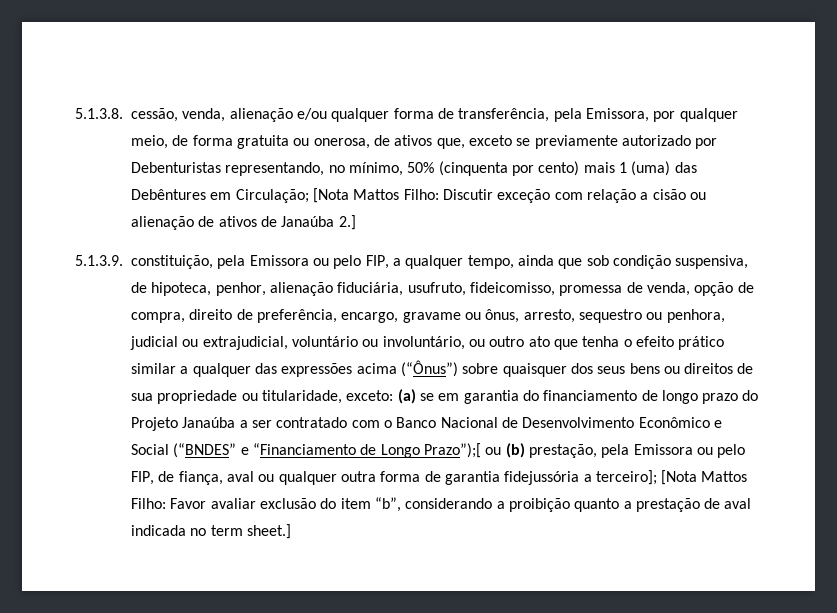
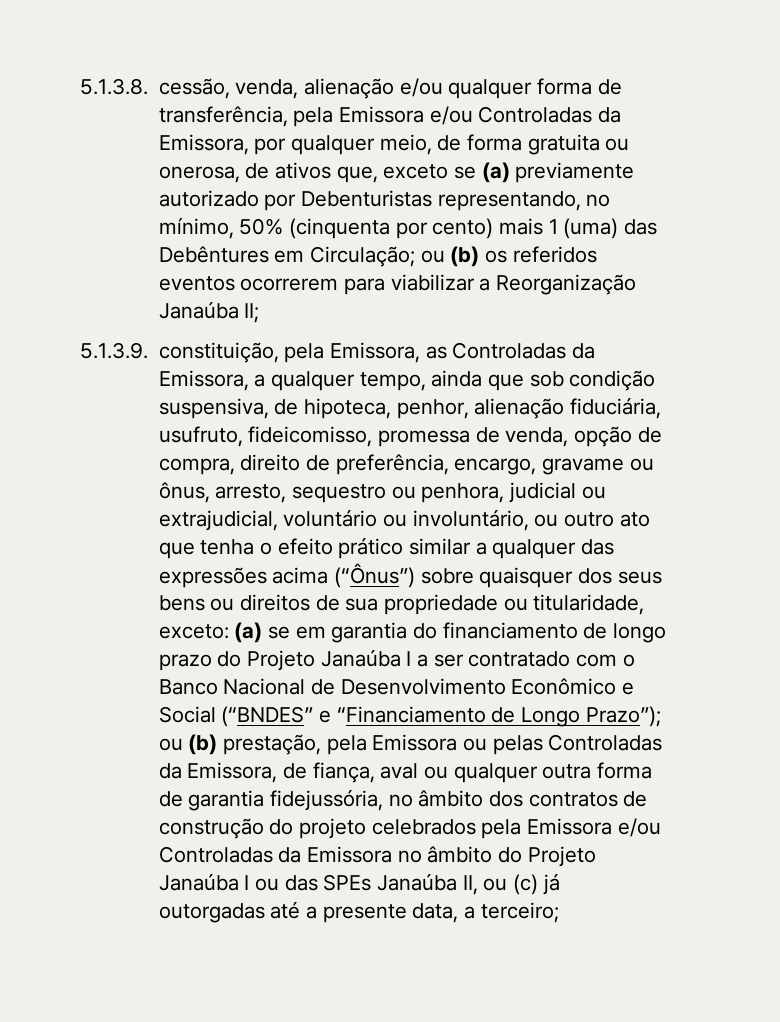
(582, 115) none -> [338,106,621,125] Emissora e/ou Controladas da
(531, 142) none -> [481,162,510,183] (a)
[312,188,706,203] [131,215,356,230] [75,255,389,269] [Nota Mattos Filho: Discutir exceção com relação a cisão ou alienação de ativos de Janaúba 2.] // 5.1.3.9. constituição, pela Emissora ou pelo FIP, -> [420,246,597,267] [158,274,636,295] [158,301,260,323] [80,342,595,363] [158,370,249,391] ou (b) os referidos eventos ocorrerem para viabilizar a Reorganização Janaúba II; // 5.1.3.9. constituição, pela Emissora, as Controladas da Emissora,
(236, 422) none -> [406,651,412,666] I
[423,443,481,458] Prazo”);[ -> [585,706,661,727] Prazo”);
[717,444,746,458] [131,471,154,485] pelo FIP, -> [492,734,663,755] [158,762,278,783] pelas Controladas da Emissora,
[504,470,748,485] [131,497,752,512] [131,524,291,539] fidejussória a terceiro]; [Nota Mattos Filho: Favor avaliar exclusão do item “b”, considerando a proibição quanto a prestação de aval indicada no term sheet.] -> [269,789,648,811] [158,818,661,839] [158,846,596,867] [158,873,560,895] [158,901,559,923] fidejussória, no âmbito dos contratos de construção do projeto celebrados pela Emissora e/ou Controladas da Emissora no âmbito do Projeto Janaúba I ou das SPEs Janaúba II, ou (c) já outorgadas até a presente data, a terceiro;

